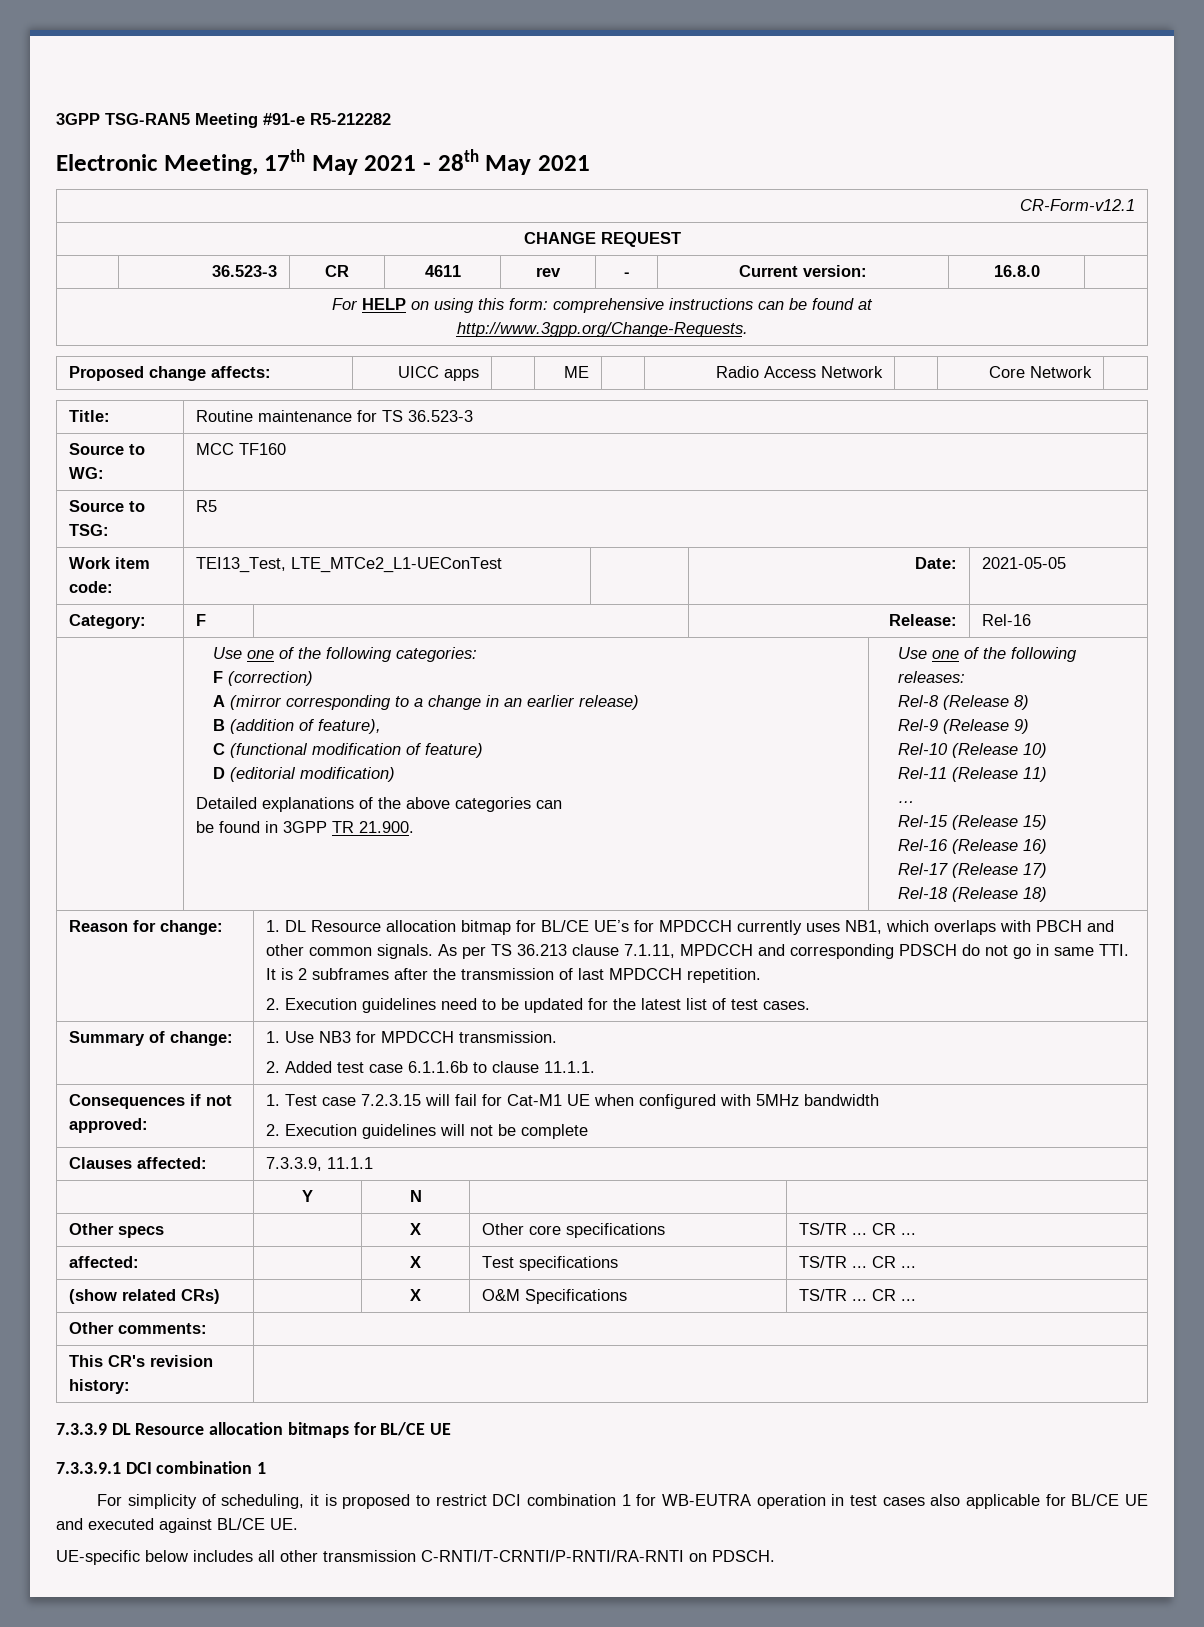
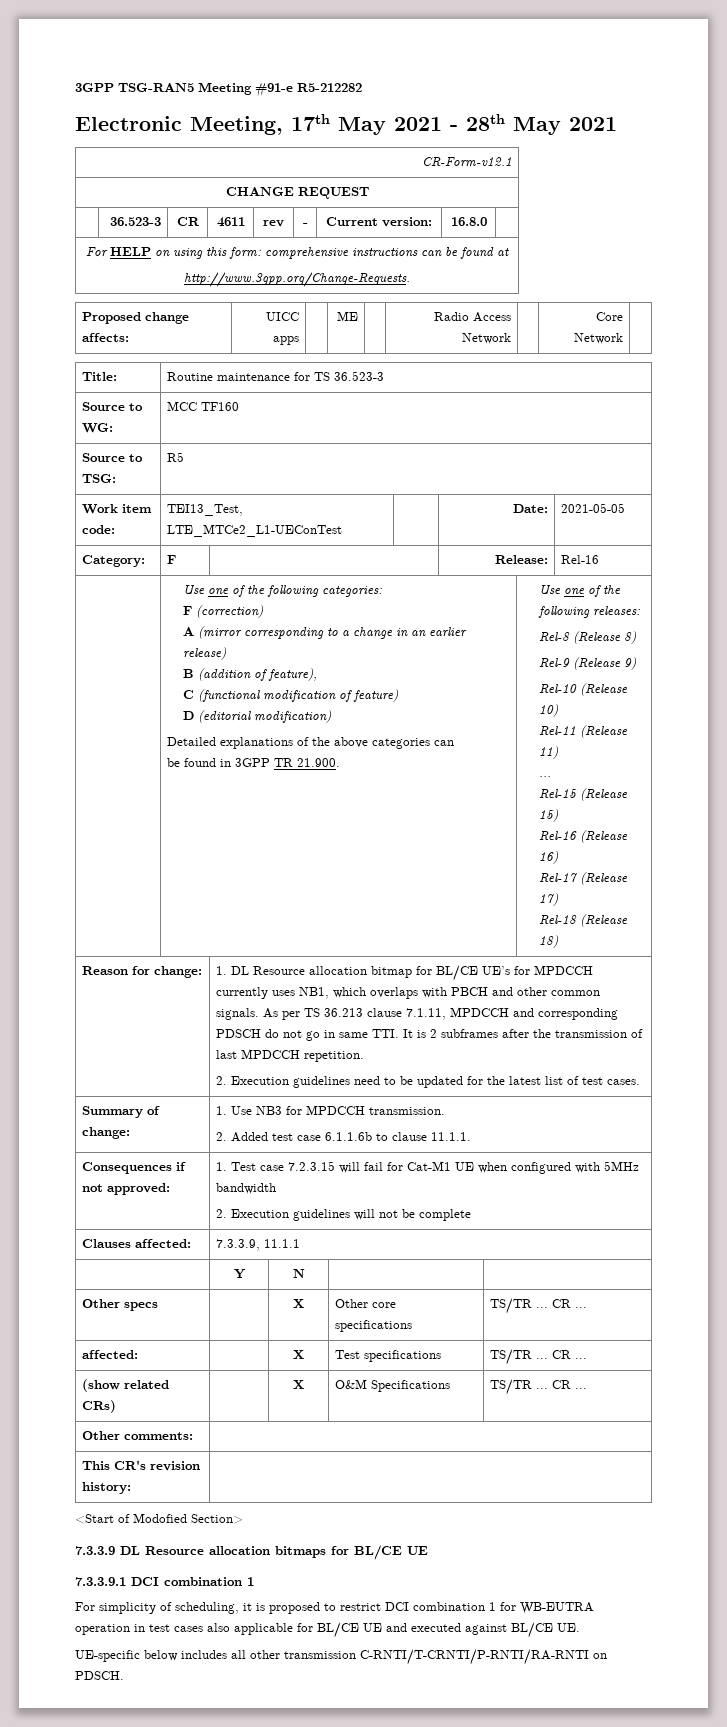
(130, 1386) none -> [75,1513,243,1524] // <Start of Modofied Section>

